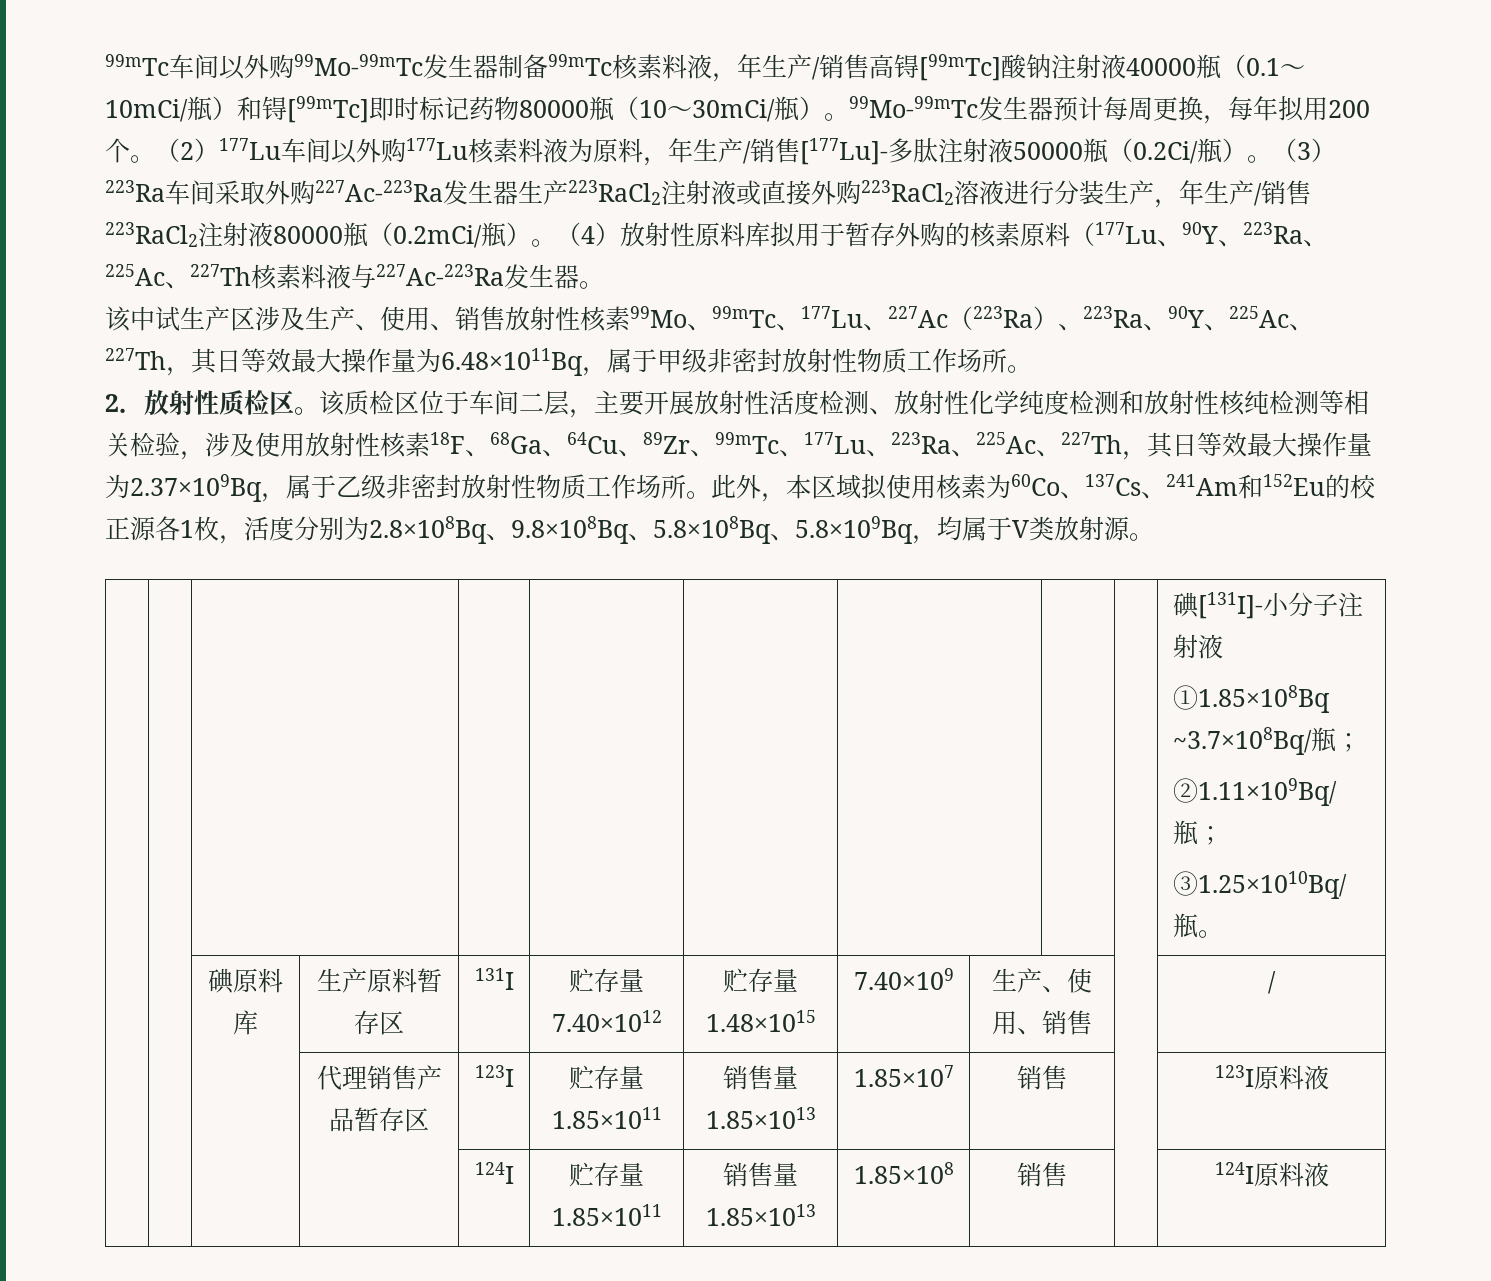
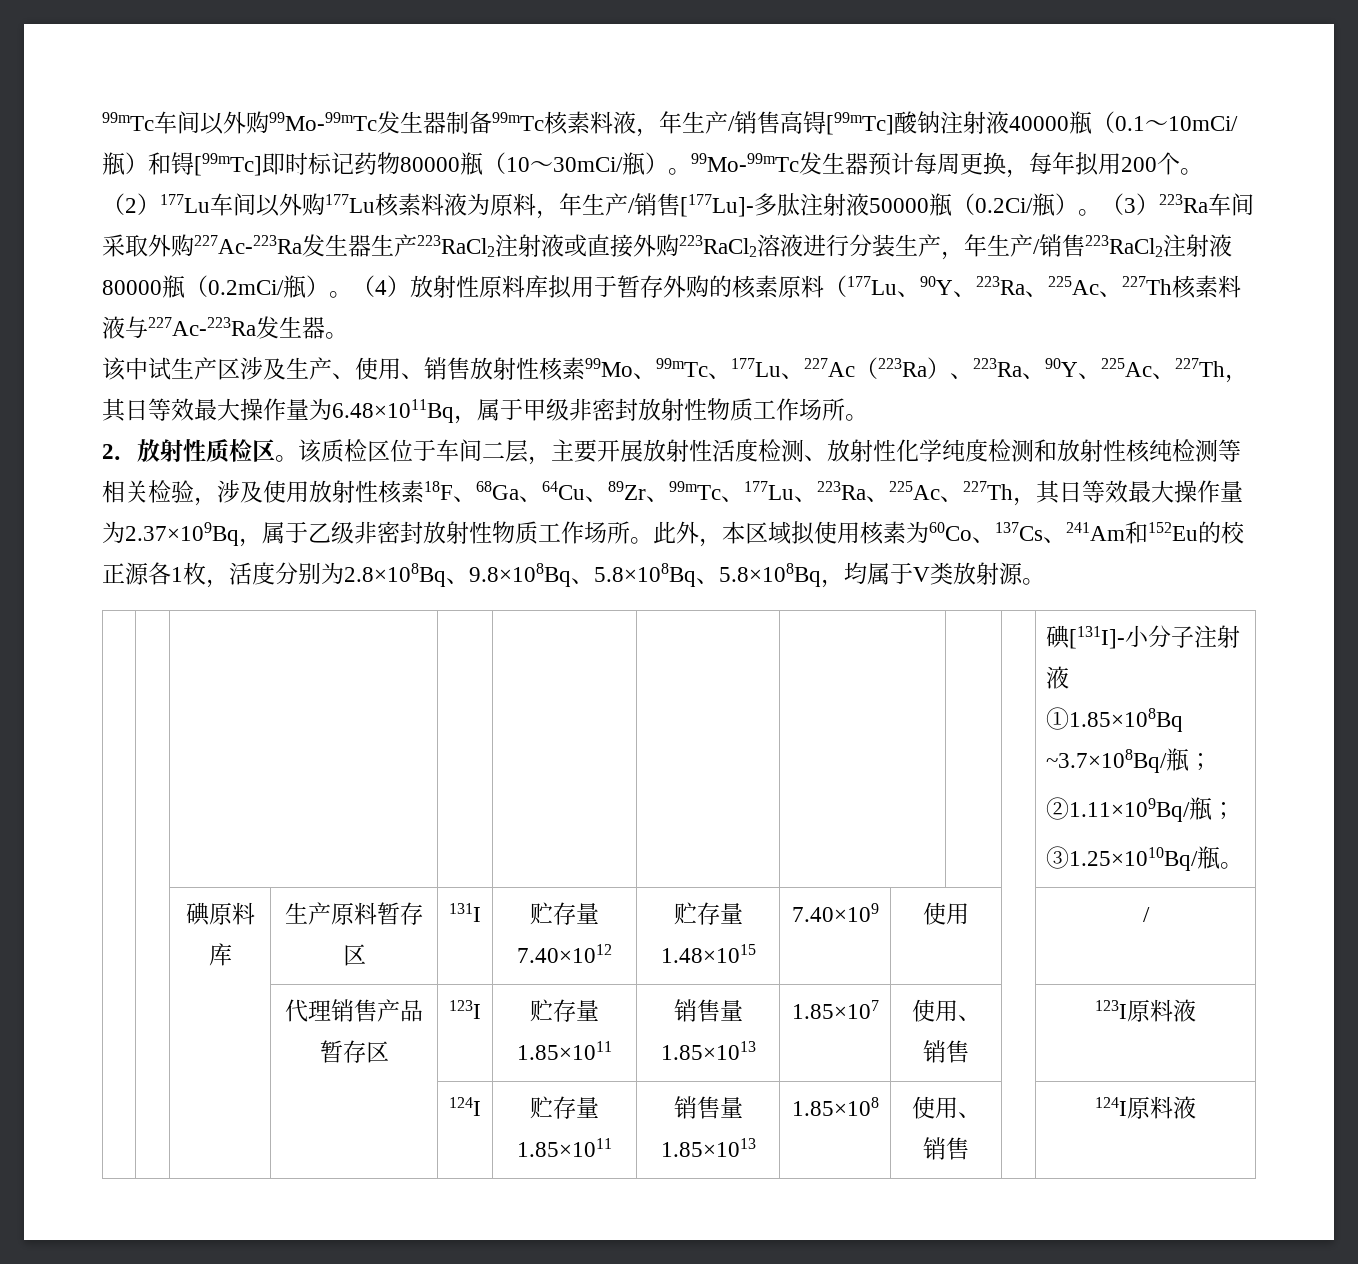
[795,516,912,544] 5.8×109Bq -> [719,563,821,587] 5.8×108Bq
[992,968,1092,993] [992,1010,1092,1035] 生产、使用、销售 -> [923,902,969,925] 使用
(954, 1076) none -> [911,999,981,1022] 使用、
(954, 1173) none -> [911,1096,981,1119] 使用、

